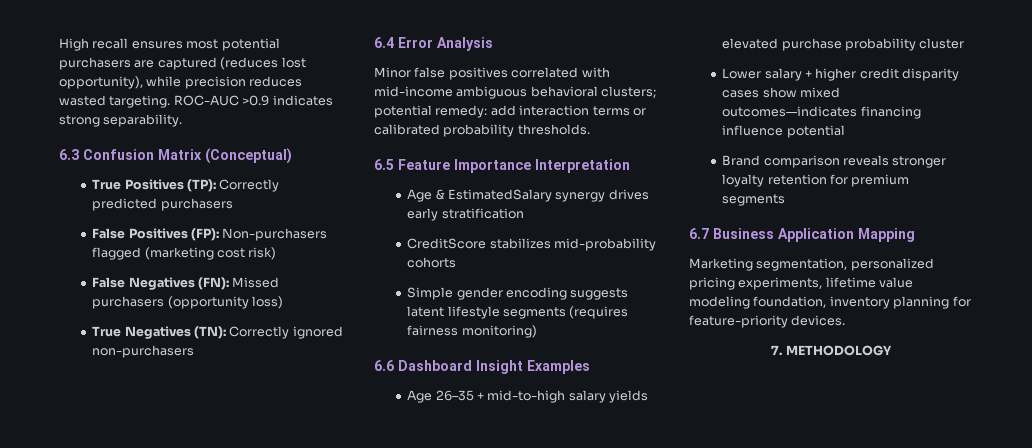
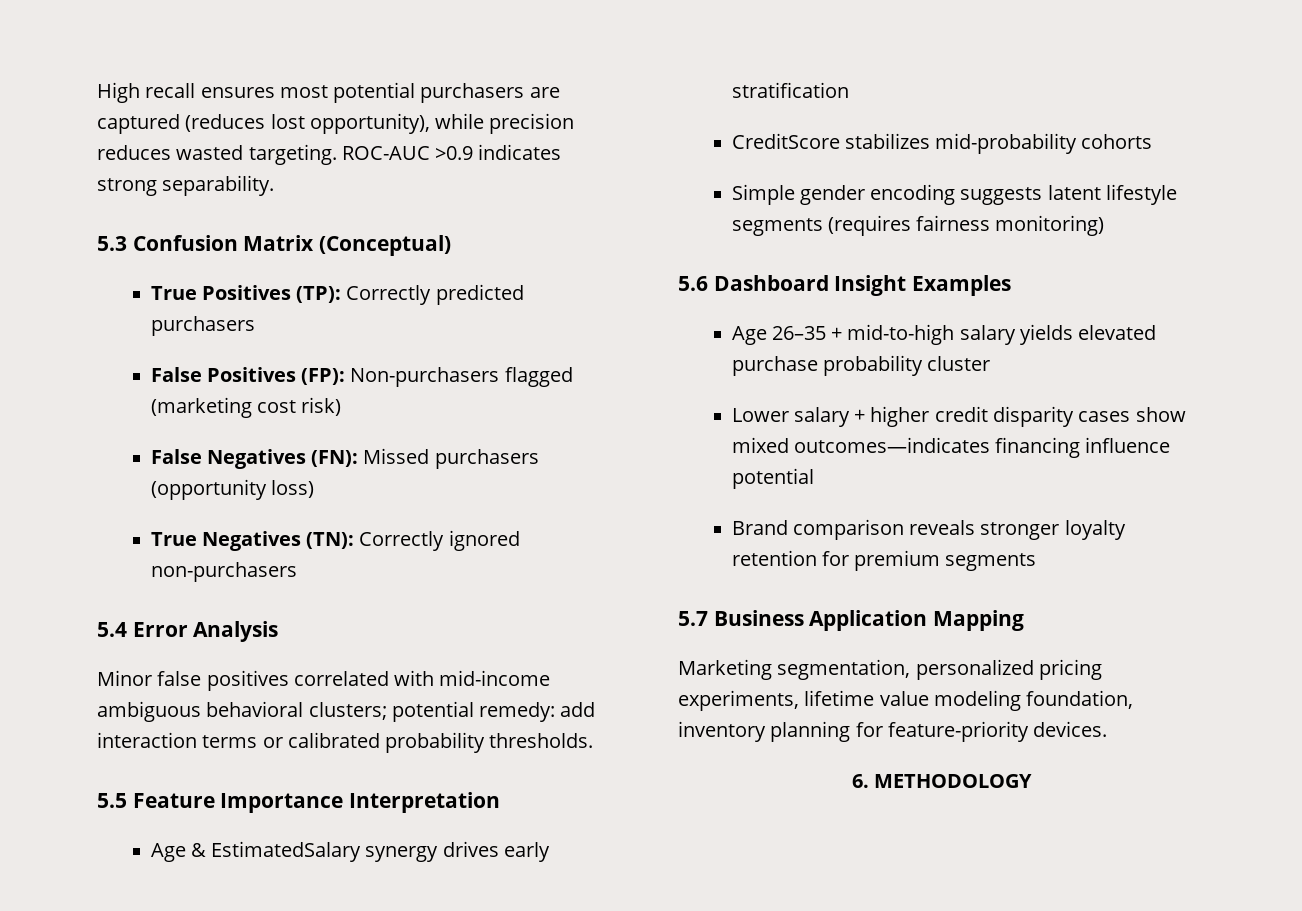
[59,149,79,160] 6.3 -> [97,236,127,251] 5.3
[374,37,394,48] 6.4 -> [97,622,127,637] 5.4
[374,159,394,170] 6.5 -> [97,793,127,808] 5.5
[374,360,394,371] 6.6 -> [678,276,708,291] 5.6
[689,228,709,239] 6.7 -> [678,611,708,626] 5.7
[771,345,783,355] 7. -> [851,774,869,788] 6.

